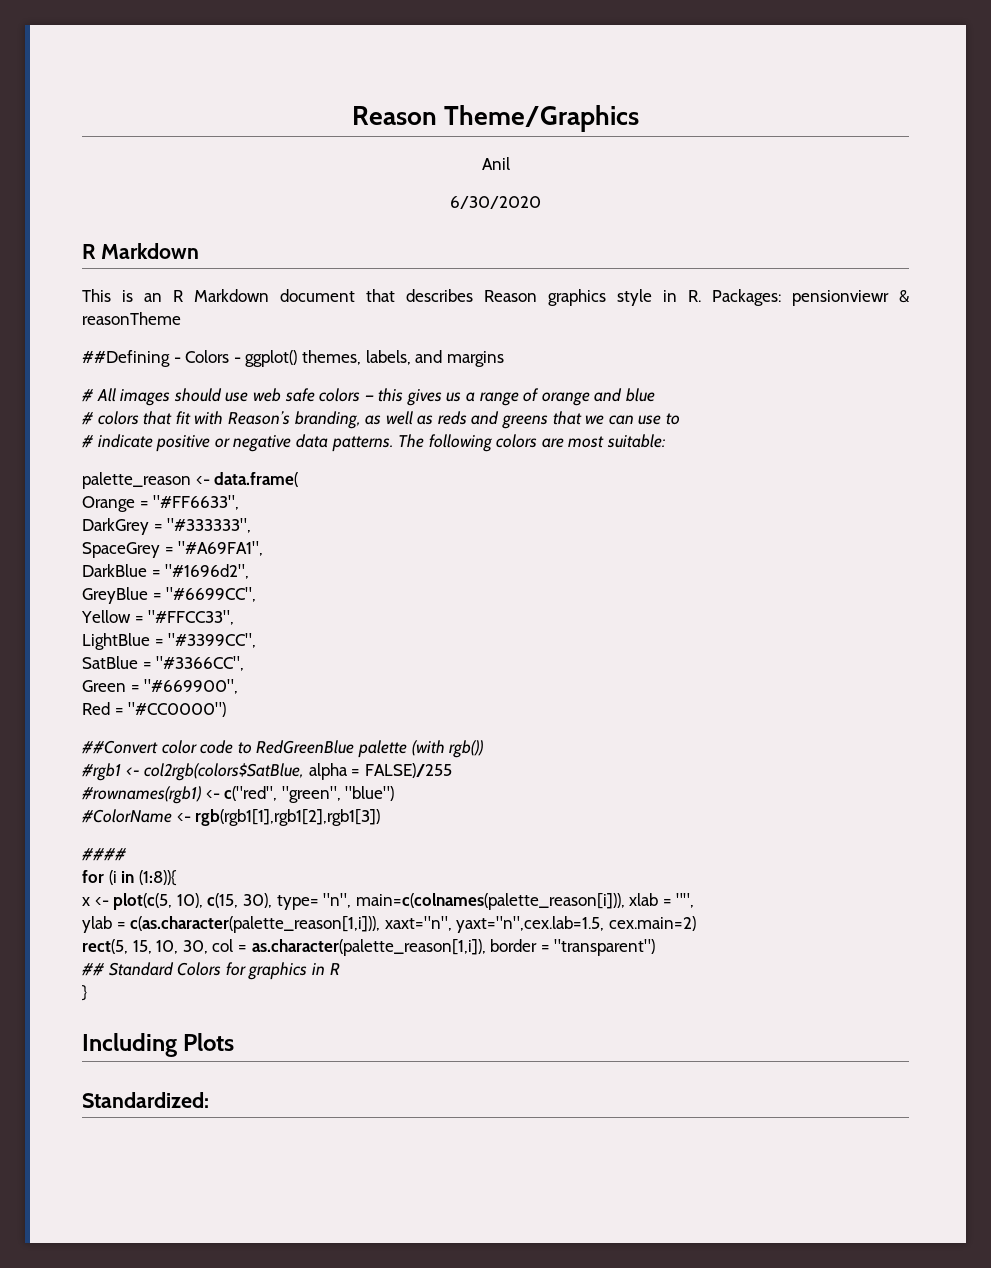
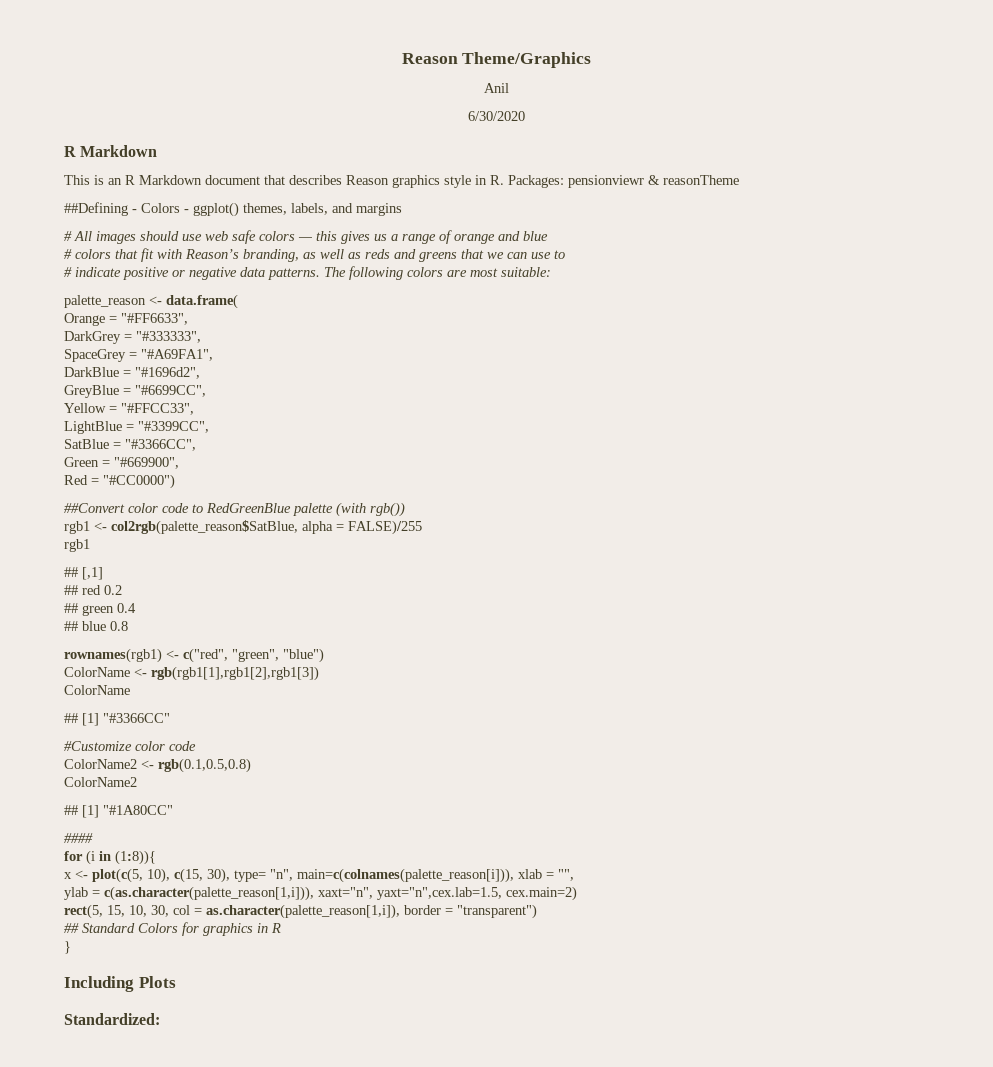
[82,763,305,781] #rgb1 <- col2rgb(colors$SatBlue, -> [64,520,298,535] rgb1 <- col2rgb(palette_reason$SatBlue,
[82,786,201,804] #rownames(rgb1) -> [64,539,90,552] [64,567,103,580] [64,585,122,595] [64,603,136,616] [64,621,128,631] [64,648,162,663] rgb1 // ## [,1] // ## red 0.2 // ## green 0.4 // ## blue 0.8 // rownames(rgb1)
[82,809,172,823] #ColorName -> [64,667,130,677] ColorName
(381, 817) none -> [64,685,130,695] [64,713,170,726] [64,741,196,751] [64,758,251,773] [64,777,137,787] [64,805,173,818] // ColorName // ## [1] "#3366CC" // #Customize color code // ColorName2 <- rgb(0.1,0.5,0.8) // ColorName2 // ## [1] "#1A80CC"

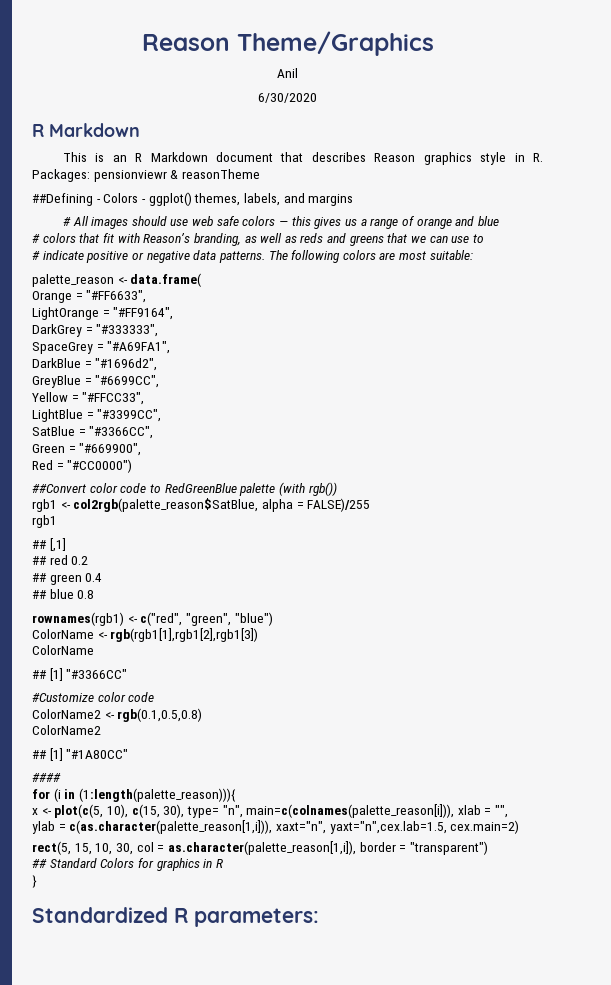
(188, 319) none -> [32,307,174,320] // LightOrange = "#FF9164",
[115,850,156,865] (1:8)){ -> [78,788,236,802] (1:length(palette_reason))){
[64,976,176,992] [64,1013,160,1025] Including Plots // Standardized: -> [32,907,319,927] Standardized R parameters:

